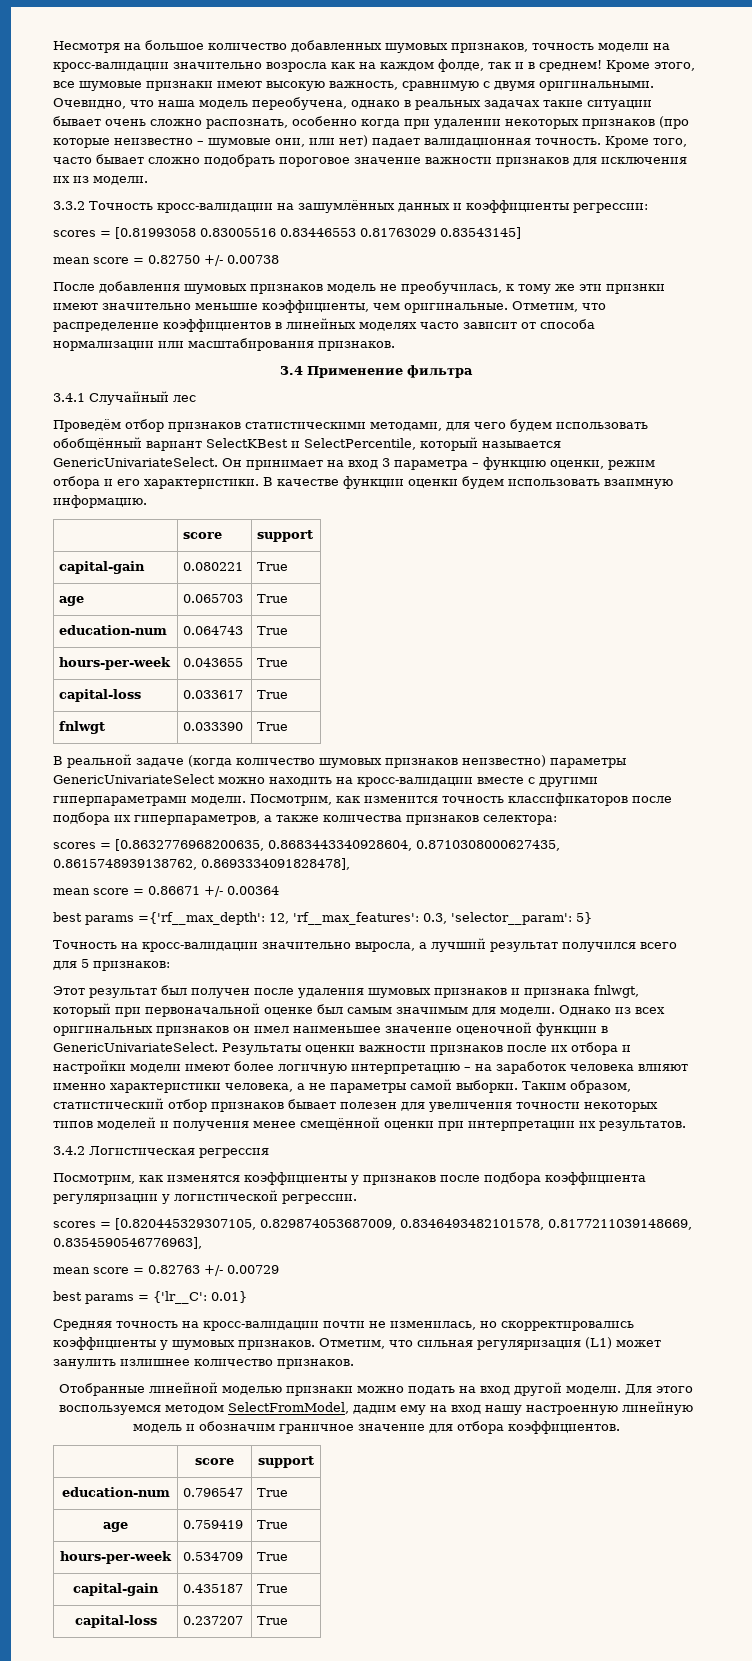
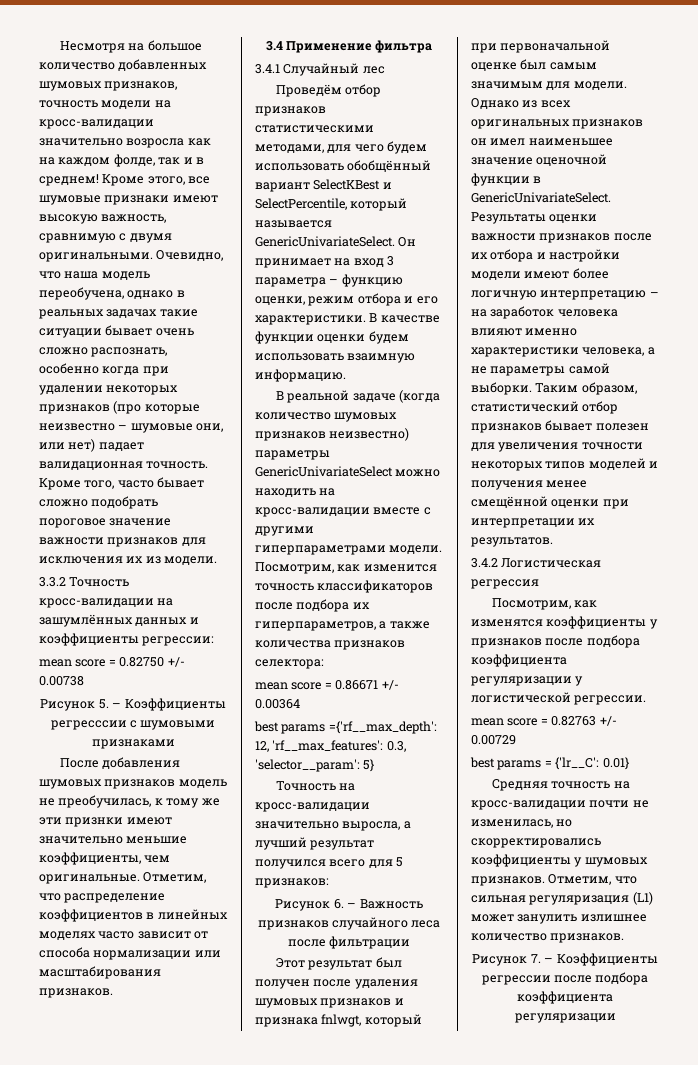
[53,227,521,239] // scores = [0.81993058 0.83005516 0.83446553 0.81763029 0.83543145] -> (215, 641) none
(279, 259) none -> [40,698,226,711] [50,720,216,730] [91,739,175,749] // Рисунок 5. – Коэффициенты регресссии с шумовыми признаками
[183,532,223,539] [257,530,314,542] [59,561,146,574] [183,562,244,571] [257,562,289,571] [59,596,85,606] [183,594,244,603] [257,594,289,603] [59,625,168,635] [183,626,244,635] [257,626,289,635] [59,657,172,670] [183,658,244,667] [257,658,289,667] [59,689,142,702] [183,690,244,699] [257,690,289,699] [59,721,106,734] [183,722,244,731] [257,722,289,731] // | score | support // capital-gain | 0.080221 | True // age | 0.065703 | True // education-num | 0.064743 | True // hours-per-week | 0.043655 | True // capital-loss | 0.033617 | True // fnlwgt | 0.033390 | True -> (346, 375) none
[53,839,560,851] [53,858,350,870] // scores = [0.8632776968200635, 0.8683443340928604, 0.8710308000627435, 0.8615748939138762, 0.8693334091828478], -> (324, 664) none
(170, 966) none -> [275,899,423,911] [257,917,441,930] [287,936,411,949] // Рисунок 6. – Важность признаков случайного леса после фильтрации
[53,1218,692,1230] [53,1237,202,1249] // scores = [0.820445329307105, 0.829874053687009, 0.8346493482101578, 0.8177211039148669, 0.8354590546776963], -> (647, 700) none
[59,1382,693,1396] [59,1401,693,1415] [132,1421,620,1434] [195,1458,234,1465] [258,1456,314,1468] [61,1487,170,1497] [183,1488,244,1497] [257,1488,289,1497] [103,1522,128,1532] [183,1520,244,1529] [257,1520,289,1529] [60,1551,172,1564] [183,1552,244,1561] [257,1552,289,1561] [73,1583,159,1596] [183,1584,244,1593] [257,1584,289,1593] [74,1615,157,1628] [183,1616,244,1625] [257,1616,289,1625] Отобранные линейной моделью признаки можно подать на вход другой модели. Для этого воспользуемся методом SelectFromModel, дадим ему на вход нашу настроенную линейную модель и обозначим граничное значение для отбора коэффициентов. // | score | support // education-num | 0.796547 | True // age | 0.759419 | True // hours-per-week | 0.534709 | True // capital-gain | 0.435187 | True // capital-loss | 0.237207 | True -> [472,953,658,966] [481,972,649,985] [517,991,613,1004] [514,1013,616,1023] Рисунок 7. – Коэффициенты регрессии после подбора коэффициента регуляризации

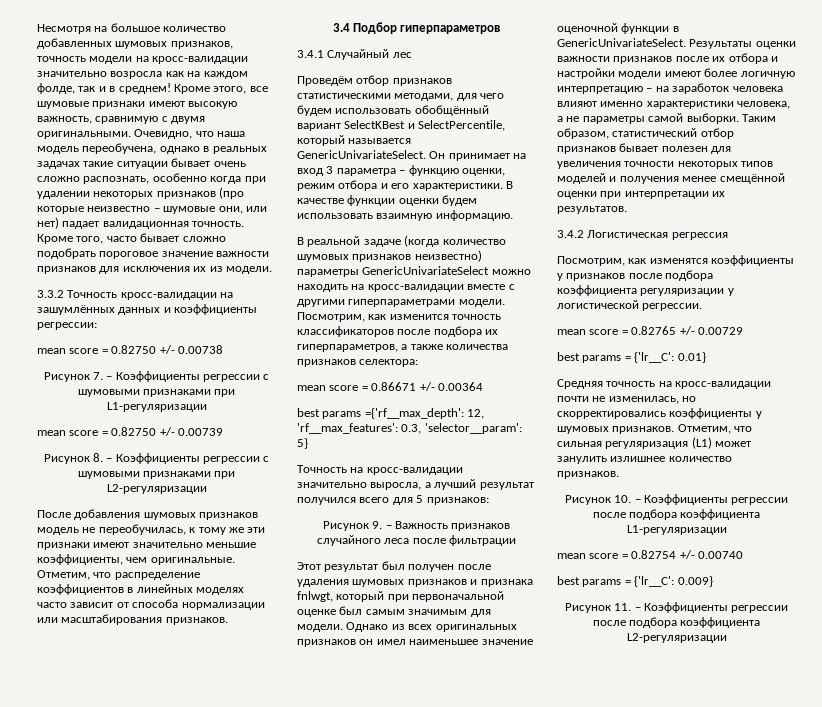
[98,698,226,711] [50,720,216,730] [91,739,175,749] 5. – Коэффициенты регресссии с шумовыми признаками -> [92,371,270,382] [77,389,236,397] [106,402,207,412] [37,427,223,436] [43,453,270,464] [77,471,236,479] [106,484,207,494] 7. – Коэффициенты регрессии с шумовыми признаками при L1-регуляризации // mean score = 0.82750 +/- 0.00739 // Рисунок 8. – Коэффициенты регрессии с шумовыми признаками при L2-регуляризации
[58,795,152,808] преобучилась, -> [98,524,186,535] переобучилась,
[65,817,124,827] признки -> [37,542,90,550] признаки
[286,40,433,53] Применение фильтра -> [353,22,501,34] Подбор гиперпараметров
[333,899,344,909] 6. -> [372,521,383,529] 9.
[551,716,597,726] 0.82763 -> [631,326,677,335] 0.82765
[530,953,658,966] [481,972,649,985] [517,991,613,1004] [514,1013,616,1023] 7. – Коэффициенты регрессии после подбора коэффициента регуляризации -> [614,494,789,505] [592,509,761,520] [626,525,727,535] [557,550,743,559] [557,576,713,587] [564,602,789,613] [592,617,761,628] [626,633,727,643] 10. – Коэффициенты регрессии после подбора коэффициента L1-регуляризации // mean score = 0.82754 +/- 0.00740 // best params = {'lr__C': 0.009} // Рисунок 11. – Коэффициенты регрессии после подбора коэффициента L2-регуляризации

